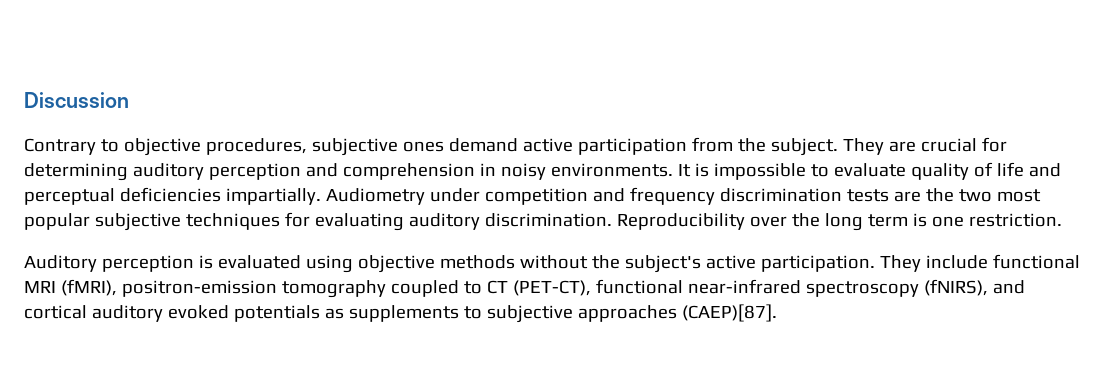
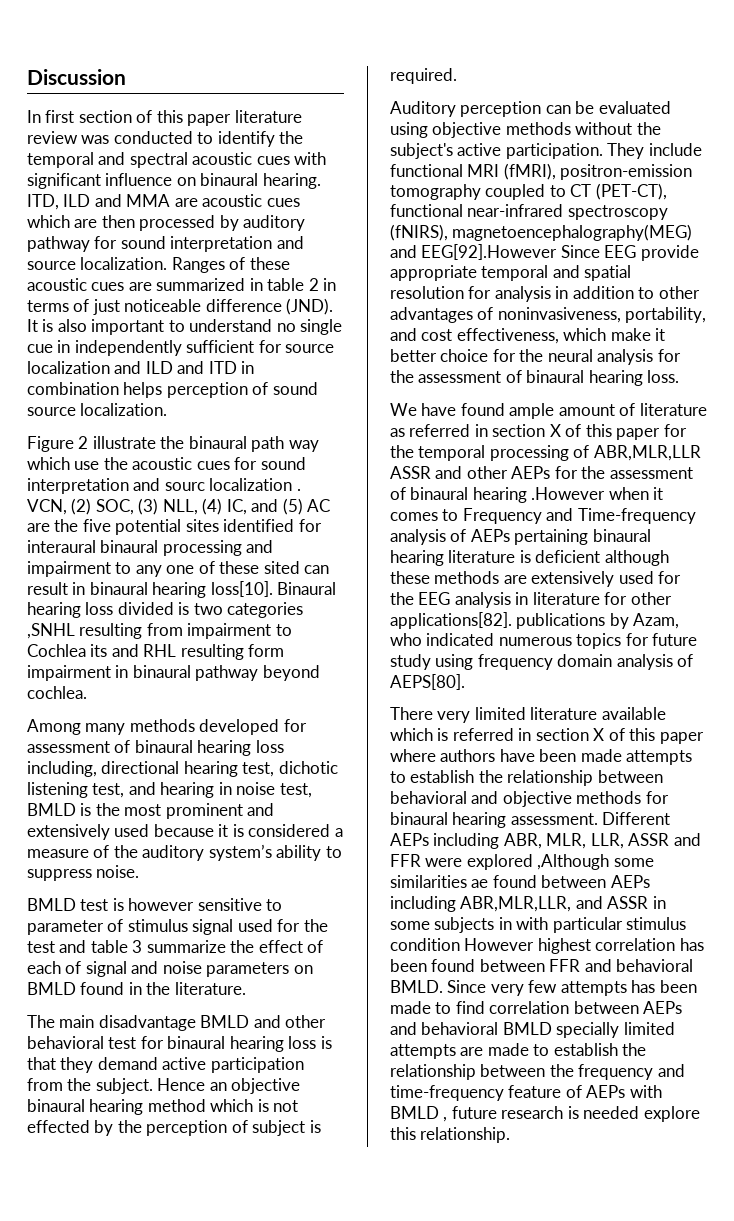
[24,138,444,156] Contrary to objective procedures, subjective ones -> [27,110,302,126] [27,131,304,147] [27,152,327,168] [27,173,321,189] [27,194,300,210] [27,215,306,231] [27,236,304,252] [27,257,290,273] [27,278,337,291] [27,298,334,315] [27,319,343,335] [27,340,335,356] [27,361,255,374] [27,382,318,398] [27,403,168,416] [27,436,319,452] [27,457,306,470] [27,478,301,494] [27,498,331,515] [27,519,322,535] [27,540,274,556] [27,561,330,577] [27,581,337,598] [27,602,304,618] [27,623,292,639] [27,644,285,660] [27,665,320,681] [27,686,87,699] [27,719,307,735] [27,740,284,756] [27,761,338,777] [27,782,312,798] [27,803,275,819] [27,824,343,840] [27,844,342,861] [27,865,140,881] [27,898,283,911] [27,919,328,935] [27,940,324,953] [27,961,313,977] [27,982,246,995] [27,1015,327,1031] [27,1036,332,1052] [27,1057,94,1073] In first section of this paper literature review was conducted to identify the temporal and spectral acoustic cues with significant influence on binaural hearing. ITD, ILD and MMA are acoustic cues which are then processed by auditory pathway for sound interpretation and source localization. Ranges of these acoustic cues are summarized in table 2 in terms of just noticeable difference (JND). It is also important to understand no single cue in independently sufficient for source localization and ILD and ITD in combination helps perception of sound source localization. // Figure 2 illustrate the binaural path way which use the acoustic cues for sound interpretation and sourc localization . VCN, (2) SOC, (3) NLL, (4) IC, and (5) AC are the five potential sites identified for interaural binaural processing and impairment to any one of these sited can result in binaural hearing loss[10]. Binaural hearing loss divided is two categories ,SNHL resulting from impairment to Cochlea its and RHL resulting form impairment in binaural pathway beyond cochlea. // Among many methods developed for assessment of binaural hearing loss including, directional hearing test, dichotic listening test, and hearing in noise test, BMLD is the most prominent and extensively used because it is considered a measure of the auditory system’s ability to suppress noise. // BMLD test is however sensitive to parameter of stimulus signal used for the test and table 3 summarize the effect of each of signal and noise parameters on BMLD found in the literature. // The main disadvantage BMLD and other behavioral test for binaural hearing loss is that they
[842,137,1007,155] [24,162,1061,181] [24,187,1041,205] [24,212,1062,231] They are crucial for determining auditory perception and comprehension in noisy environments. It is impossible to evaluate quality of life and perceptual deficiencies impartially. Audiometry under competition and frequency discrimination tests are the two most popular subjective techniques for evaluating auditory discrimination. Reproducibility over the long term is one restriction. -> [157,1078,301,1094] [27,1099,299,1115] [27,1120,321,1136] [390,68,457,84] Hence an objective binaural hearing method which is not effected by the perception of subject is required.
[198,255,213,269] is -> [545,101,595,114] can be
[992,280,1025,294] [24,304,777,323] and cortical auditory evoked potentials as supplements to subjective approaches (CAEP)[87]. -> [452,224,693,241] [390,244,699,261] [390,265,632,281] [390,286,700,302] [390,307,707,323] [390,328,666,344] [390,349,681,365] [390,370,680,386] [390,403,707,419] [390,424,687,440] [390,445,701,461] [390,466,693,479] [390,487,664,503] [390,508,696,524] [390,529,651,545] [390,550,669,566] [390,571,682,587] [390,592,672,608] [390,612,680,629] [390,633,698,649] [390,654,694,670] [390,674,465,690] [390,707,666,723] [390,728,704,744] [390,749,693,765] [390,770,663,786] [390,791,669,807] [390,812,671,828] [390,833,701,849] [390,854,654,870] [390,875,650,888] [390,896,666,912] [390,917,687,933] [390,938,704,954] [390,959,694,972] [390,980,697,996] [390,1001,683,1014] [390,1022,675,1038] [390,1043,647,1059] [390,1064,685,1080] [390,1085,662,1101] [390,1106,700,1122] [390,1127,511,1143] magnetoencephalography(MEG) and EEG[92].However Since EEG provide appropriate temporal and spatial resolution for analysis in addition to other advantages of noninvasiveness, portability, and cost effectiveness, which make it better choice for the neural analysis for the assessment of binaural hearing loss. // We have found ample amount of literature as referred in section X of this paper for the temporal processing of ABR,MLR,LLR ASSR and other AEPs for the assessment of binaural hearing .However when it comes to Frequency and Time-frequency analysis of AEPs pertaining binaural hearing literature is deficient although these methods are extensively used for the EEG analysis in literature for other applications[82]. publications by Azam, who indicated numerous topics for future study using frequency domain analysis of AEPS[80]. // There very limited literature available which is referred in section X of this paper where authors have been made attempts to establish the relationship between behavioral and objective methods for binaural hearing assessment. Different AEPs including ABR, MLR, LLR, ASSR and FFR were explored ,Although some similarities ae found between AEPs including ABR,MLR,LLR, and ASSR in some subjects in with particular stimulus condition However highest correlation has been found between FFR and behavioral BMLD. Since very few attempts has been made to find correlation between AEPs and behavioral BMLD specially limited attempts are made to establish the relationship between the frequency and time-frequency feature of AEPs with BMLD , future research is needed explore this relationship.

